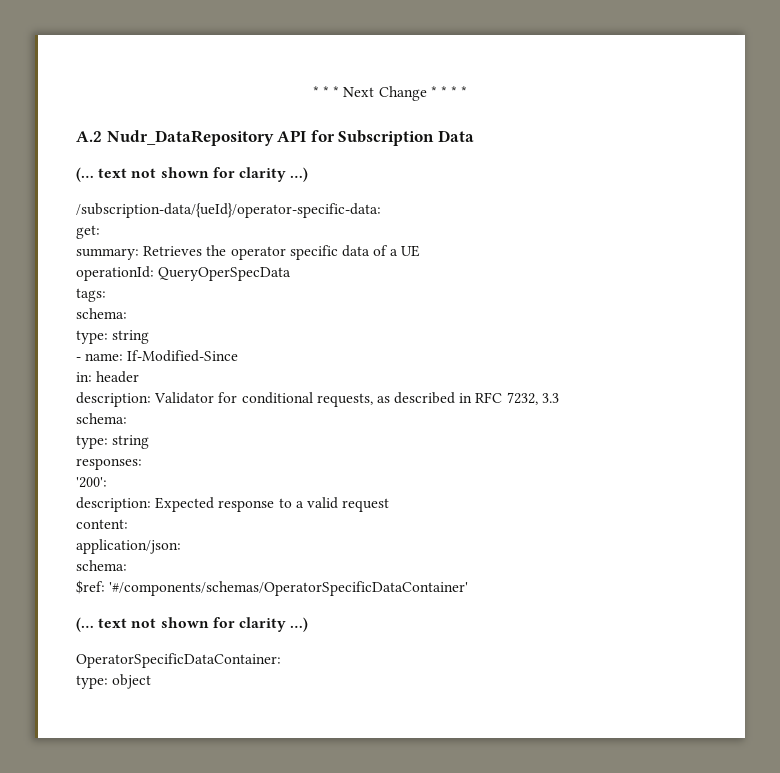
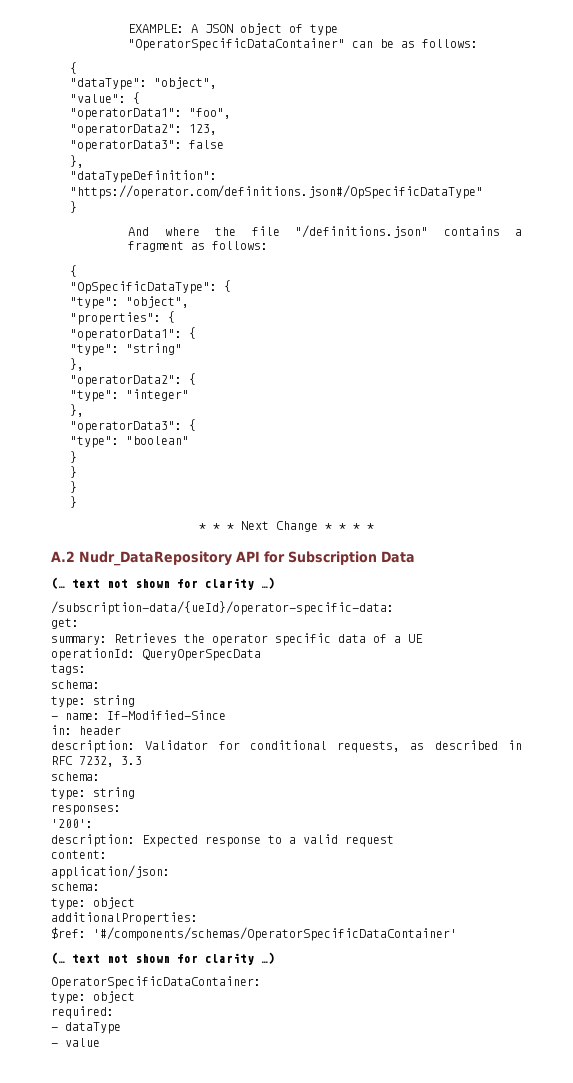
(312, 91) none -> [128,23,339,36] [128,38,479,51] [70,62,78,74] [70,77,218,90] [70,92,141,104] [70,108,232,120] [70,124,218,136] [70,140,225,152] [70,155,85,168] [70,170,218,183] [70,185,484,199] [70,201,78,213] [128,225,522,238] [128,241,269,252] [70,265,78,277] [70,280,232,294] [70,296,190,309] [70,311,176,325] [70,327,197,341] [70,343,183,356] [70,358,85,371] [70,373,197,387] [70,389,190,402] [70,404,85,417] [70,419,197,433] [70,436,190,448] [70,451,78,463] [70,466,78,478] [70,481,78,493] [70,496,78,508] EXAMPLE: A JSON object of type "OperatorSpecificDataContainer" can be as follows: // { // "dataType": "object", // "value": { // "operatorData1": "foo", // "operatorData2": 123, // "operatorData3": false // }, // "dataTypeDefinition": "https://operator.com/definitions.json#/OpSpecificDataType" // } // And where the file "/definitions.json" contains a fragment as follows: // { // "OpSpecificDataType": { // "type": "object", // "properties": { // "operatorData1": { // "type": "string" // }, // "operatorData2": { // "type": "integer" // }, // "operatorData3": { // "type": "boolean" // } // } // } // } //
(127, 565) none -> [51,897,135,910] [51,912,198,925] // type: object // additionalProperties:
(152, 681) none -> [51,1006,114,1019] [51,1022,121,1034] [51,1038,100,1047] // required: // - dataType // - value

